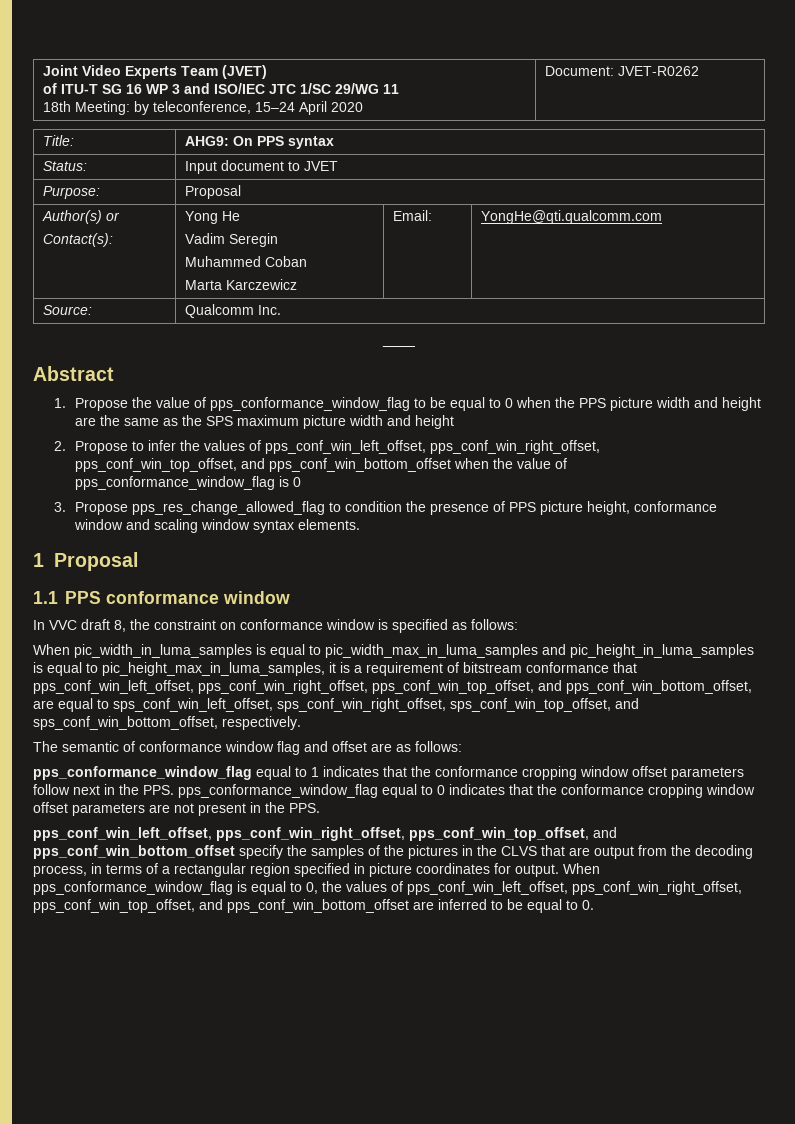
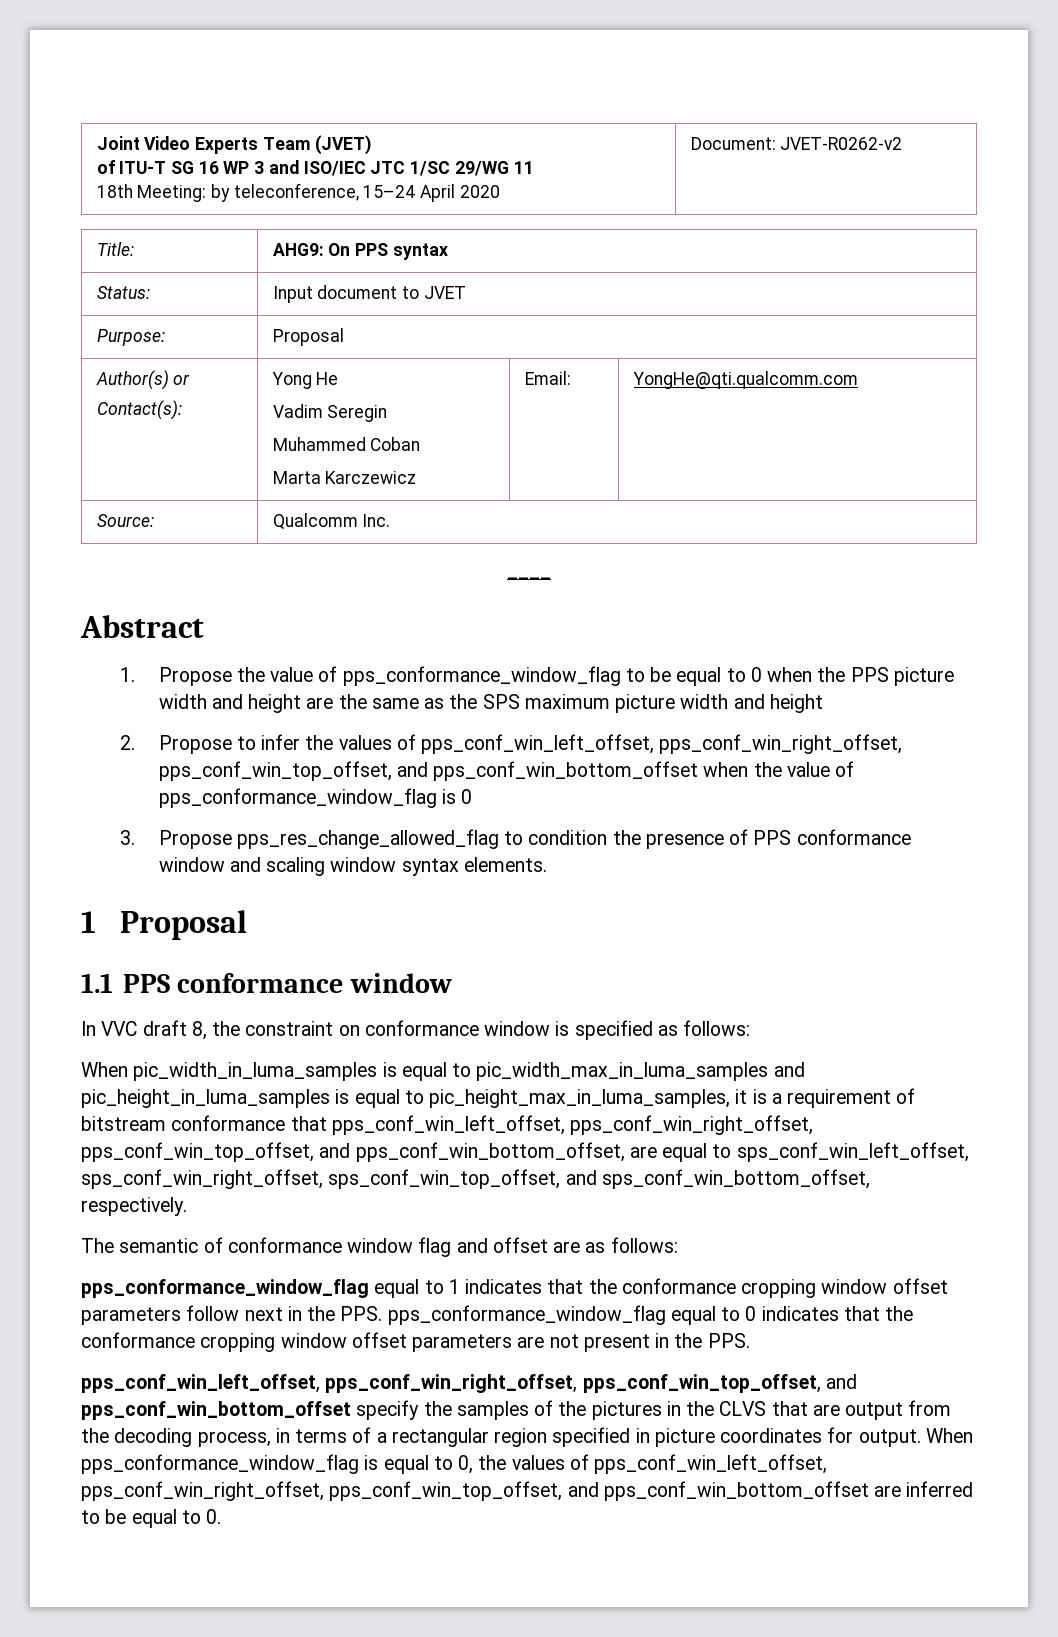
[618,66,700,76] JVET-R0262 -> [780,137,903,150] JVET-R0262-v2
[540,501,631,515] picture height, -> (792, 837) none

